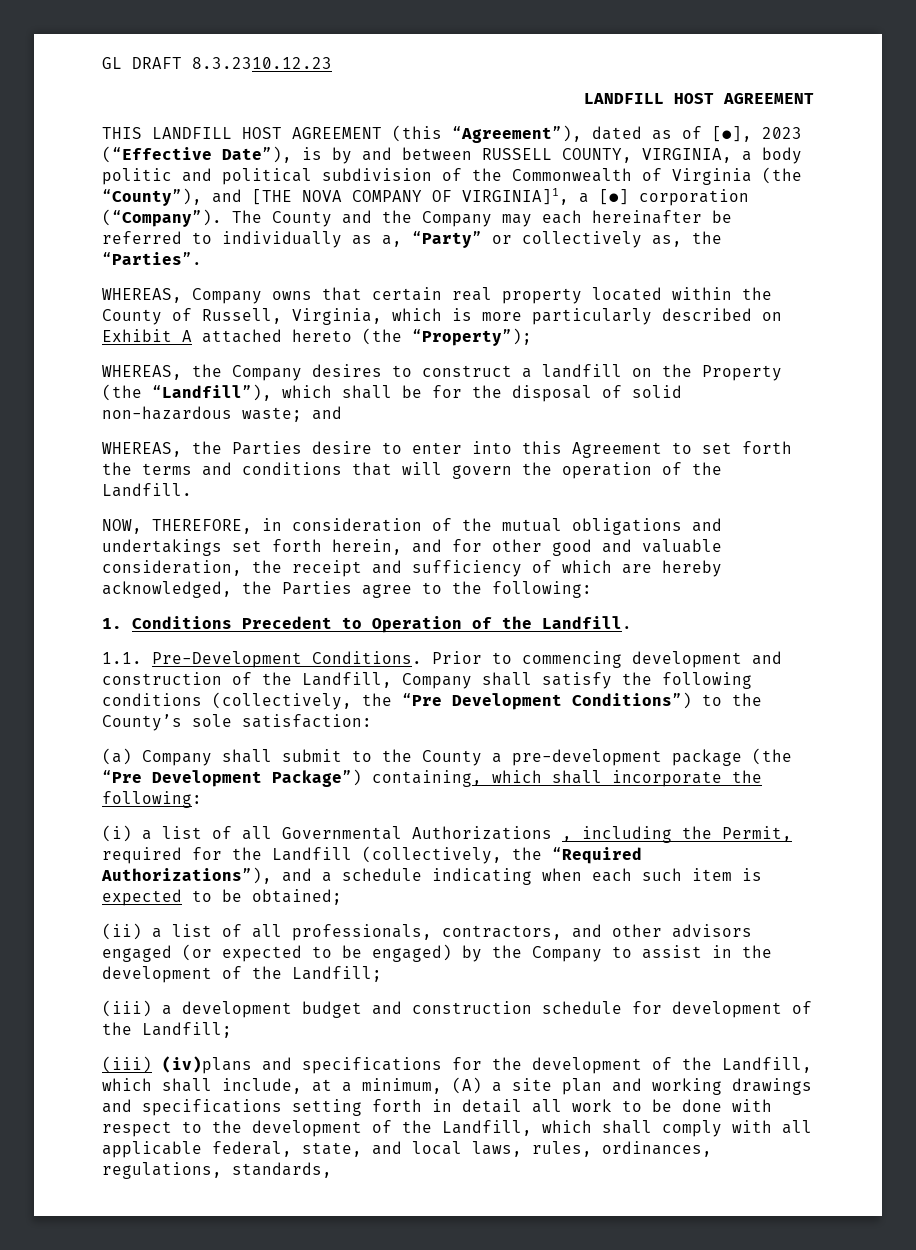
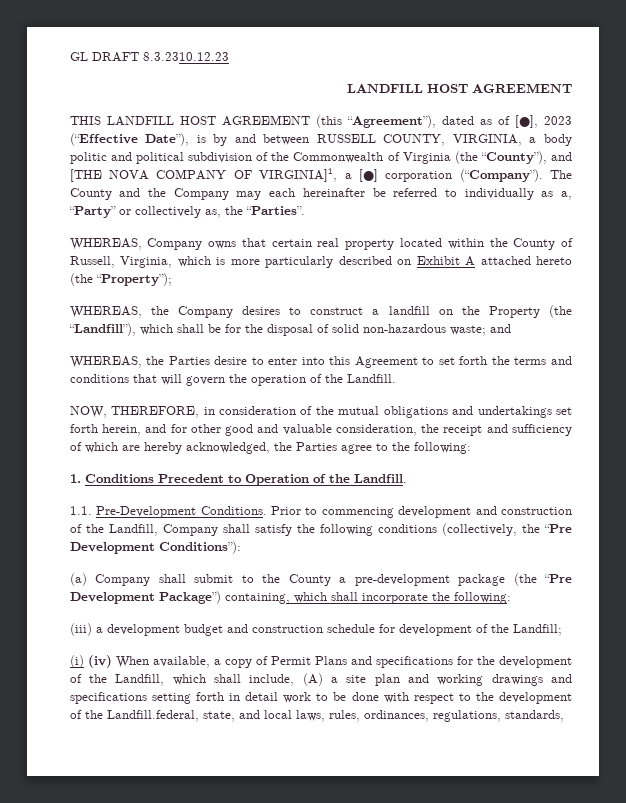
[572,692,763,709] [102,714,373,731] Conditions”) to the County’s sole satisfaction: -> [158,541,241,554] Conditions”):
[102,825,793,843] [102,846,643,864] [101,867,763,885] [102,889,343,906] [102,923,753,941] [102,944,773,962] [102,966,383,983] // (i) a list of all Governmental Authorizations , including the Permit, required for the Landfill (collectively, the “Required Authorizations”), and a schedule indicating when each such item is expected to be obtained; // (ii) a list of all professionals, contractors, and other advisors engaged (or expected to be engaged) by the Company to assist in the development of the Landfill; -> (511, 598) none
[102,1056,253,1074] (iii) (iv)plans -> [69,655,347,668] (i) (iv) When available, a copy of Permit Plans
[312,1078,443,1094] at a minimum, -> (295, 680) none
[532,1099,563,1113] all -> (279, 696) none
[442,1120,813,1137] [102,1141,293,1158] Landfill, which shall comply with all applicable federal, -> [106,710,199,722] Landfill.federal,

